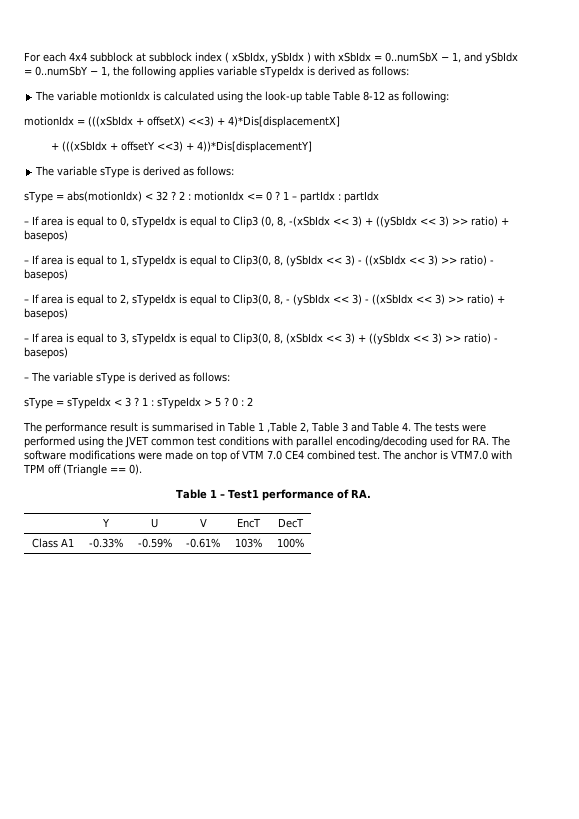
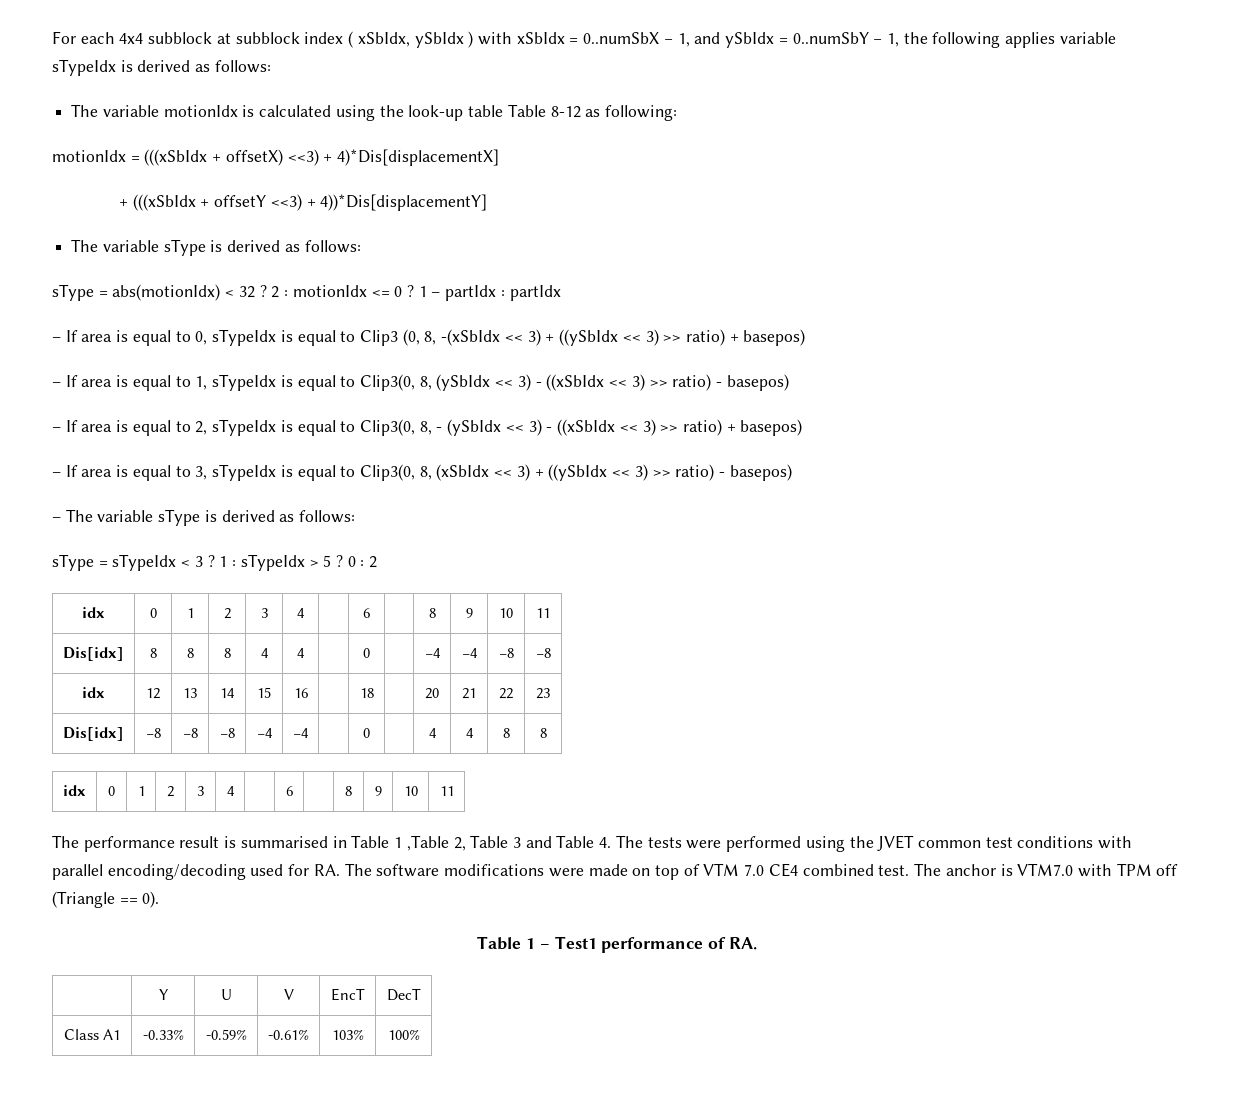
(253, 401) none -> [82,607,105,618] [149,608,157,618] [186,608,194,618] [223,608,231,619] [260,608,268,618] [297,608,305,618] [363,608,370,618] [428,608,436,618] [465,608,473,618] [499,608,513,618] [536,608,550,618] [63,647,124,661] [149,648,157,658] [186,648,194,658] [223,648,231,658] [260,648,269,658] [297,648,305,658] [363,648,370,658] [424,648,441,658] [461,648,478,658] [498,648,514,658] [535,648,551,658] [82,687,105,698] [146,688,160,699] [183,688,197,698] [220,688,235,698] [257,687,271,698] [293,688,308,698] [359,688,374,698] [425,688,439,699] [462,688,476,699] [499,688,513,699] [536,688,550,699] [63,727,124,741] [145,728,161,738] [182,728,198,738] [219,728,235,738] [256,728,273,738] [293,728,309,738] [363,728,370,738] [428,728,437,738] [465,728,474,738] [502,728,510,738] [539,728,547,738] [63,785,86,796] [108,786,115,796] [137,786,145,796] [167,786,174,797] [197,786,204,796] [226,786,235,796] [285,786,293,796] [345,786,352,796] [374,786,382,796] [403,786,418,796] [439,786,454,796] // idx | 0 | 1 | 2 | 3 | 4 | | 6 | | 8 | 9 | 10 | 11 // Dis[idx] | 8 | 8 | 8 | 4 | 4 | | 0 | | −4 | −4 | −8 | −8 // idx | 12 | 13 | 14 | 15 | 16 | | 18 | | 20 | 21 | 22 | 23 // Dis[idx] | −8 | −8 | −8 | −4 | −4 | | 0 | | 4 | 4 | 8 | 8 // idx | 0 | 1 | 2 | 3 | 4 | | 6 | | 8 | 9 | 10 | 11

